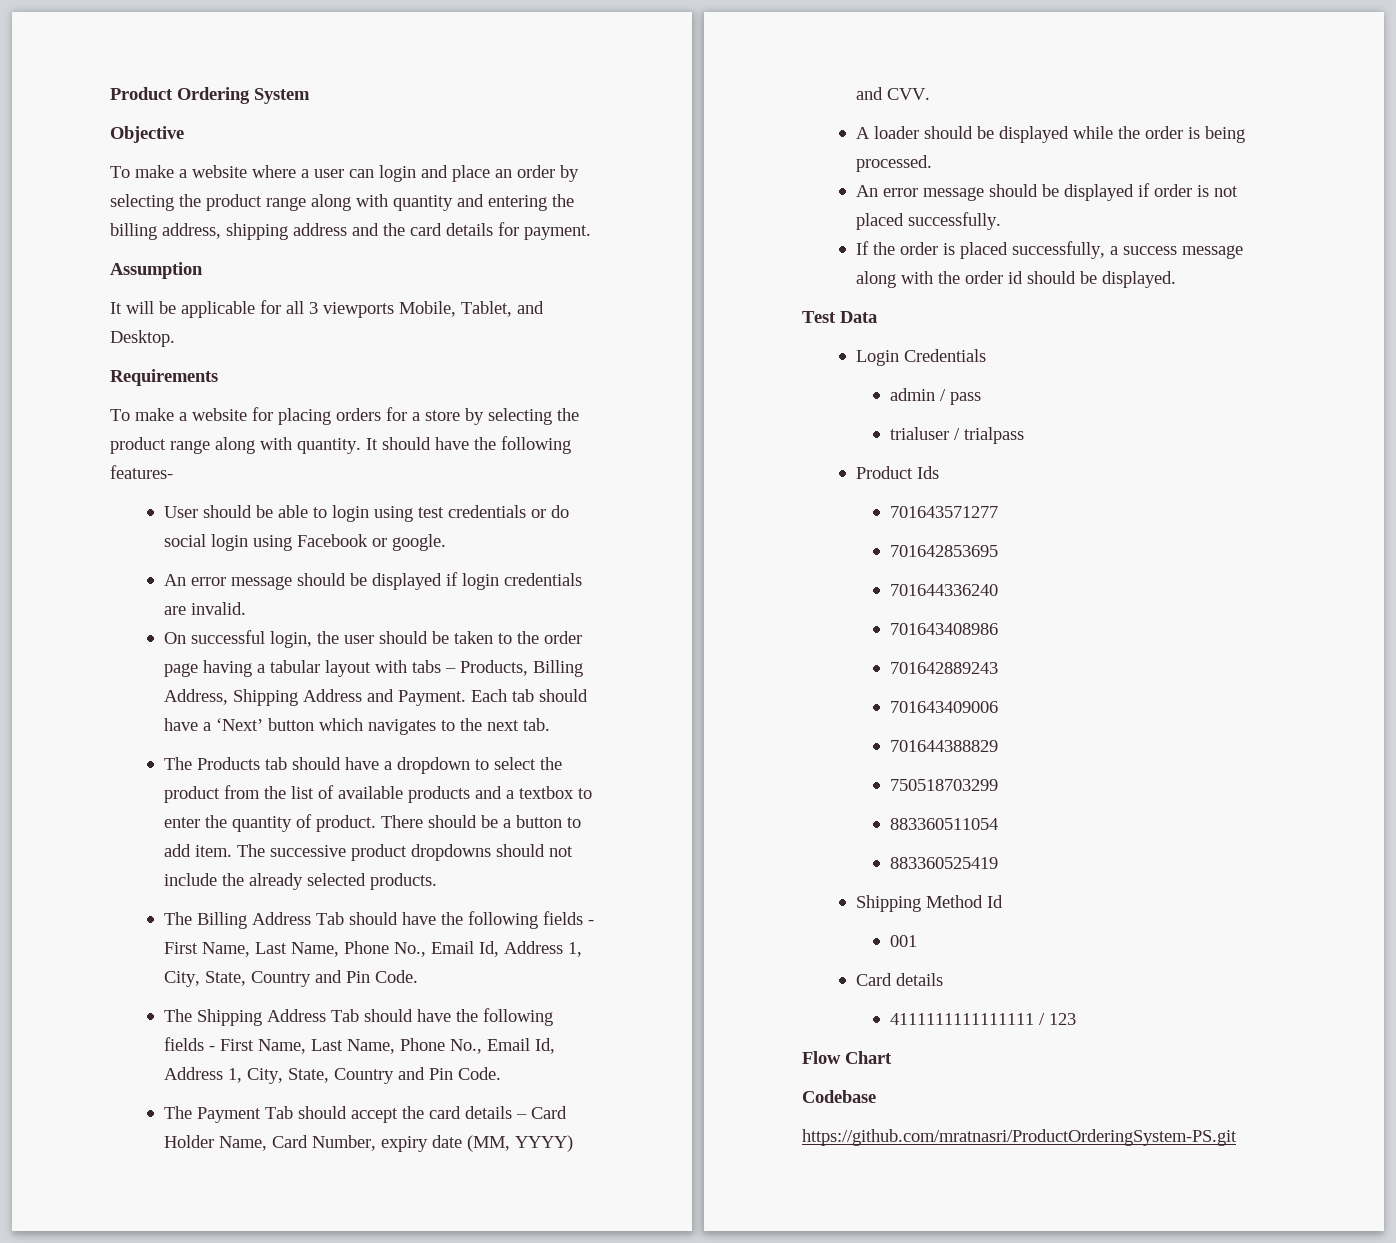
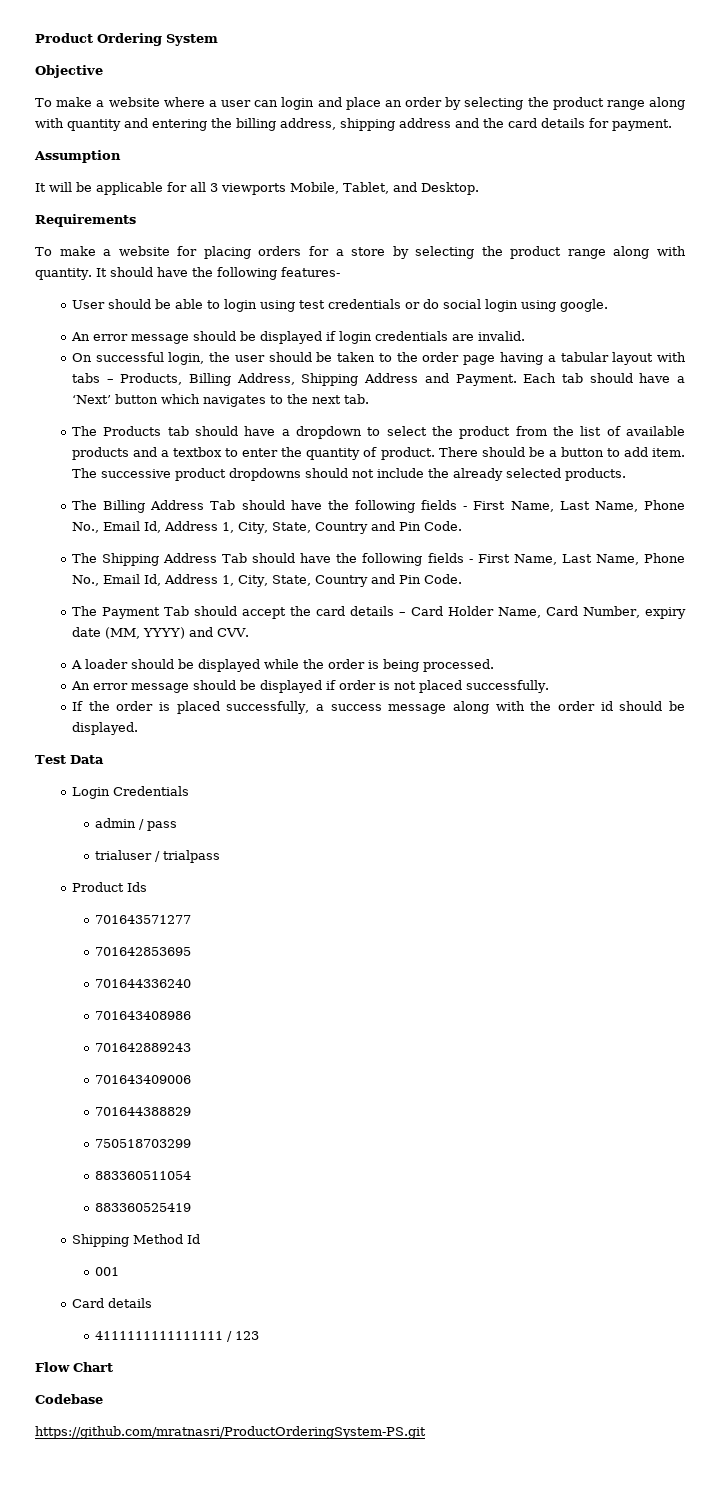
[296,534,387,547] Facebook or -> (556, 306) none

